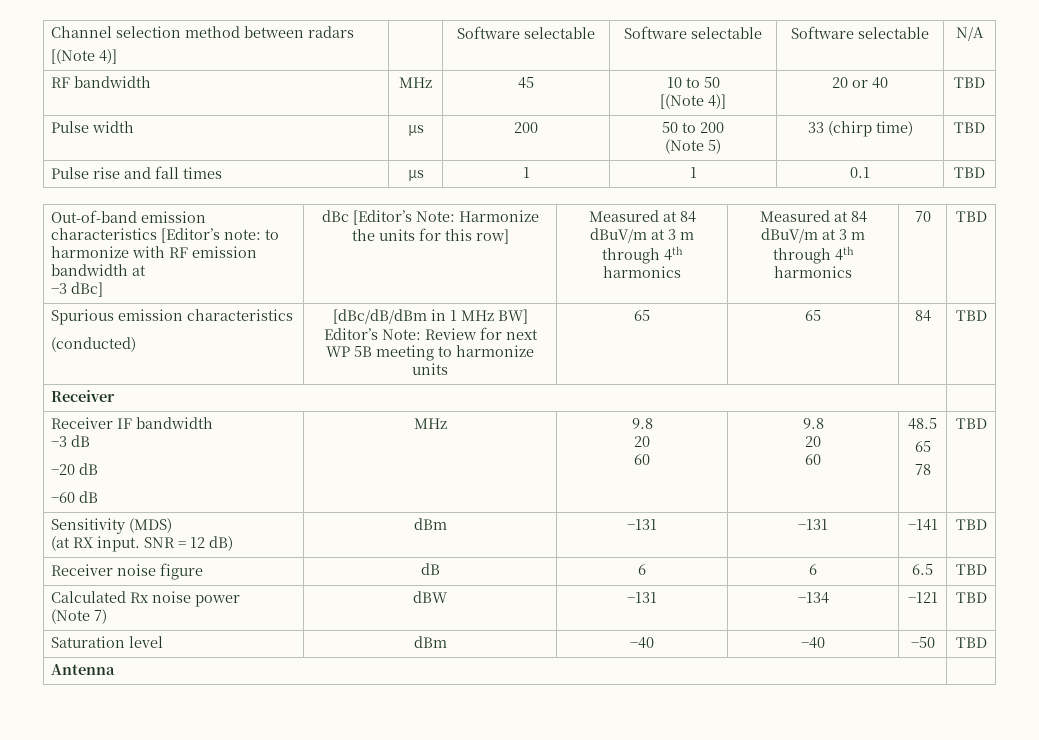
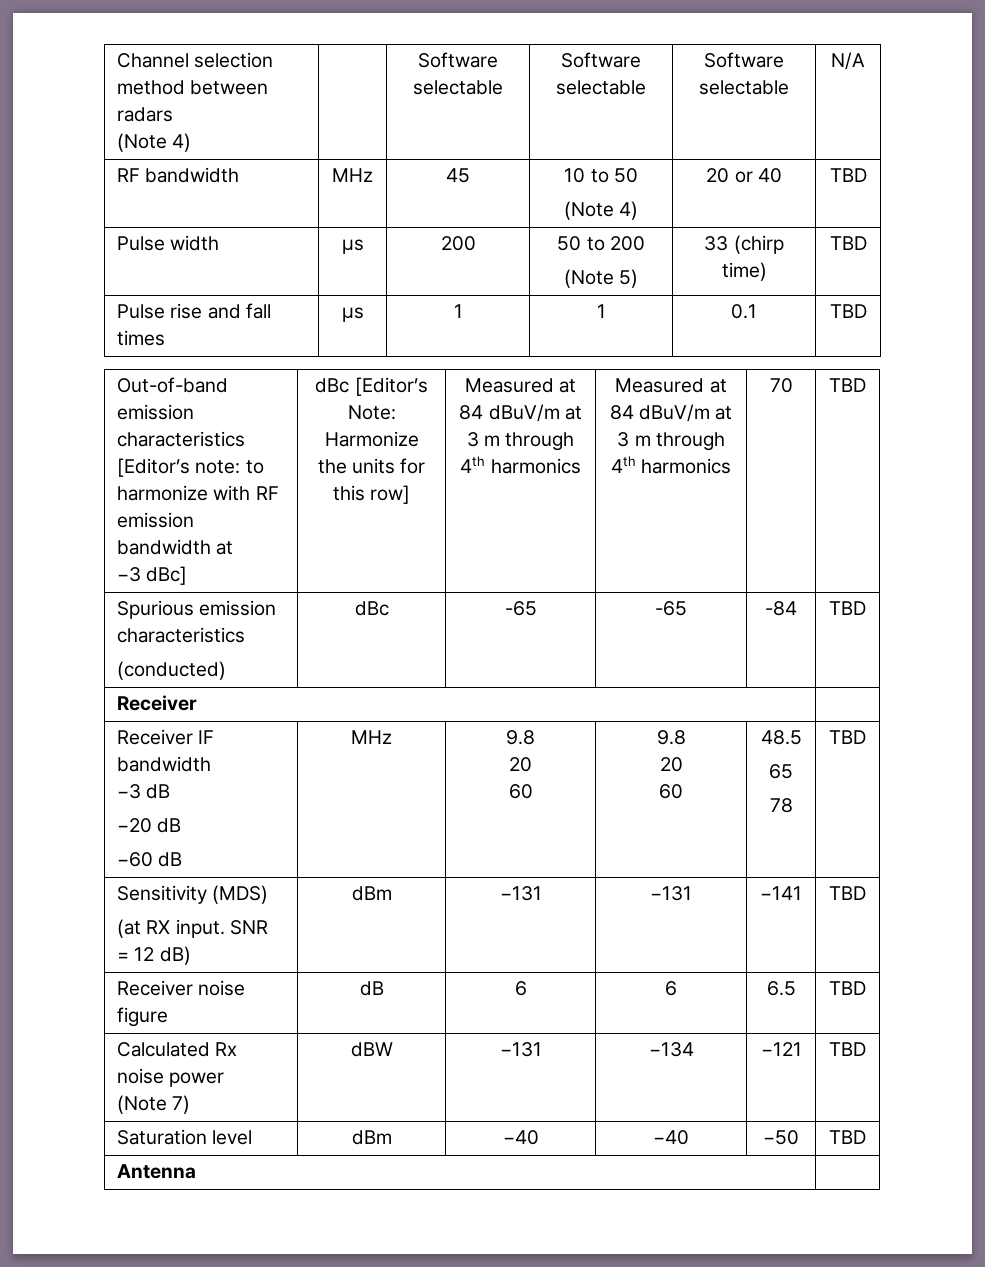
[51,49,118,64] [(Note 4)] -> [117,133,192,152] (Note 4)
[660,94,726,109] [(Note 4)] -> [563,201,639,220] (Note 4)
[332,309,528,324] [323,327,538,340] [326,345,534,361] [412,363,448,375] [634,310,650,321] [805,310,821,321] [914,310,931,322] [dBc/dB/dBm in 1 MHz BW] Editor’s Note: Review for next WP 5B meeting to harmonize units | 65 | 65 | 84 -> [354,601,389,616] [504,601,537,616] [655,601,688,616] [765,601,797,616] dBc | -65 | -65 | -84

